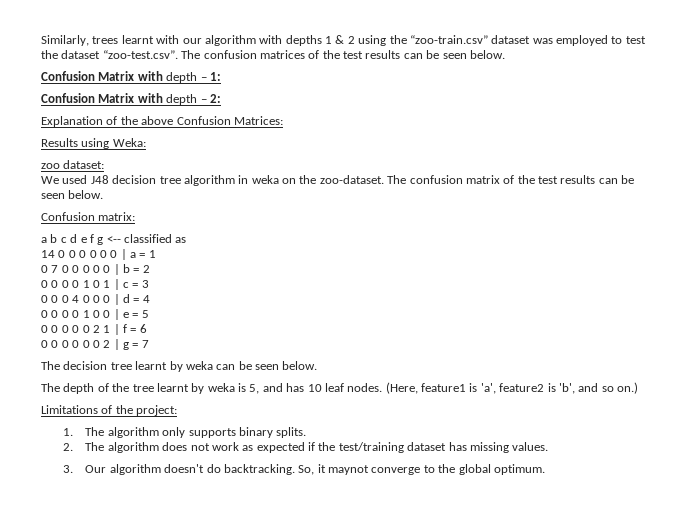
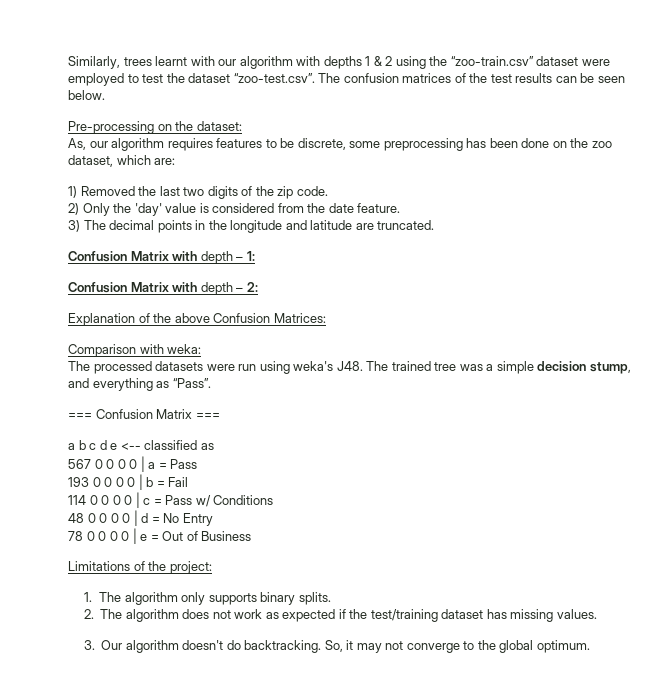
[532,38,553,44] was -> [581,59,610,66] were
(505, 54) none -> [68,121,242,134] [68,138,612,151] [68,155,176,167] [68,186,328,199] [68,203,401,216] [68,220,435,233] // Pre-processing on the dataset: // As, our algorithm requires features to be discrete, some preprocessing has been done on the zoo dataset, which are: // 1) Removed the last two digits of the zip code. // 2) Only the 'day' value is considered from the date feature. // 3) The decimal points in the longitude and latitude are truncated.
[41,138,146,149] [41,160,105,169] [41,175,635,186] [41,190,104,199] [41,212,136,221] Results using Weka: // zoo dataset: // We used J48 decision tree algorithm in weka on the zoo-dataset. The confusion matrix of the test results can be seen below. // Confusion matrix: -> [68,344,202,357] [68,361,631,374] [68,378,211,391] [68,409,220,419] Comparison with weka: // The processed datasets were run using weka's J48. The trained tree was a simple decision stump, and everything as “Pass”. // === Confusion Matrix ===
[89,234,104,245] f g -> (118, 446) none
[41,250,76,258] 14 0 0 -> [68,459,91,469] 567
[148,250,156,258] [41,265,69,273] 1 // 0 7 0 -> [170,459,198,469] [68,477,89,487] Pass // 193
[142,265,150,273] [41,279,149,290] [41,295,80,303] 2 // 0 0 0 0 1 0 1 | c = 3 // 0 0 0 4 -> [168,477,189,487] [68,492,274,508] [68,513,96,523] Fail // 114 0 0 0 0 | c = Pass w/ Conditions // 48 0
[142,295,150,303] [41,309,149,320] [41,324,147,335] [41,339,149,350] [41,361,318,372] [41,382,638,394] 4 // 0 0 0 0 1 0 0 | e = 5 // 0 0 0 0 0 2 1 | f = 6 // 0 0 0 0 0 0 2 | g = 7 // The decision tree learnt by weka can be seen below. // The depth of the tree learnt by weka is 5, and has 10 leaf nodes. (Here, feature1 is 'a', feature2 is 'b', and so on.) -> [163,513,213,526] [68,528,252,544] No Entry // 78 0 0 0 0 | e = Out of Business
[328,465,370,475] maynot -> [356,641,404,653] may not

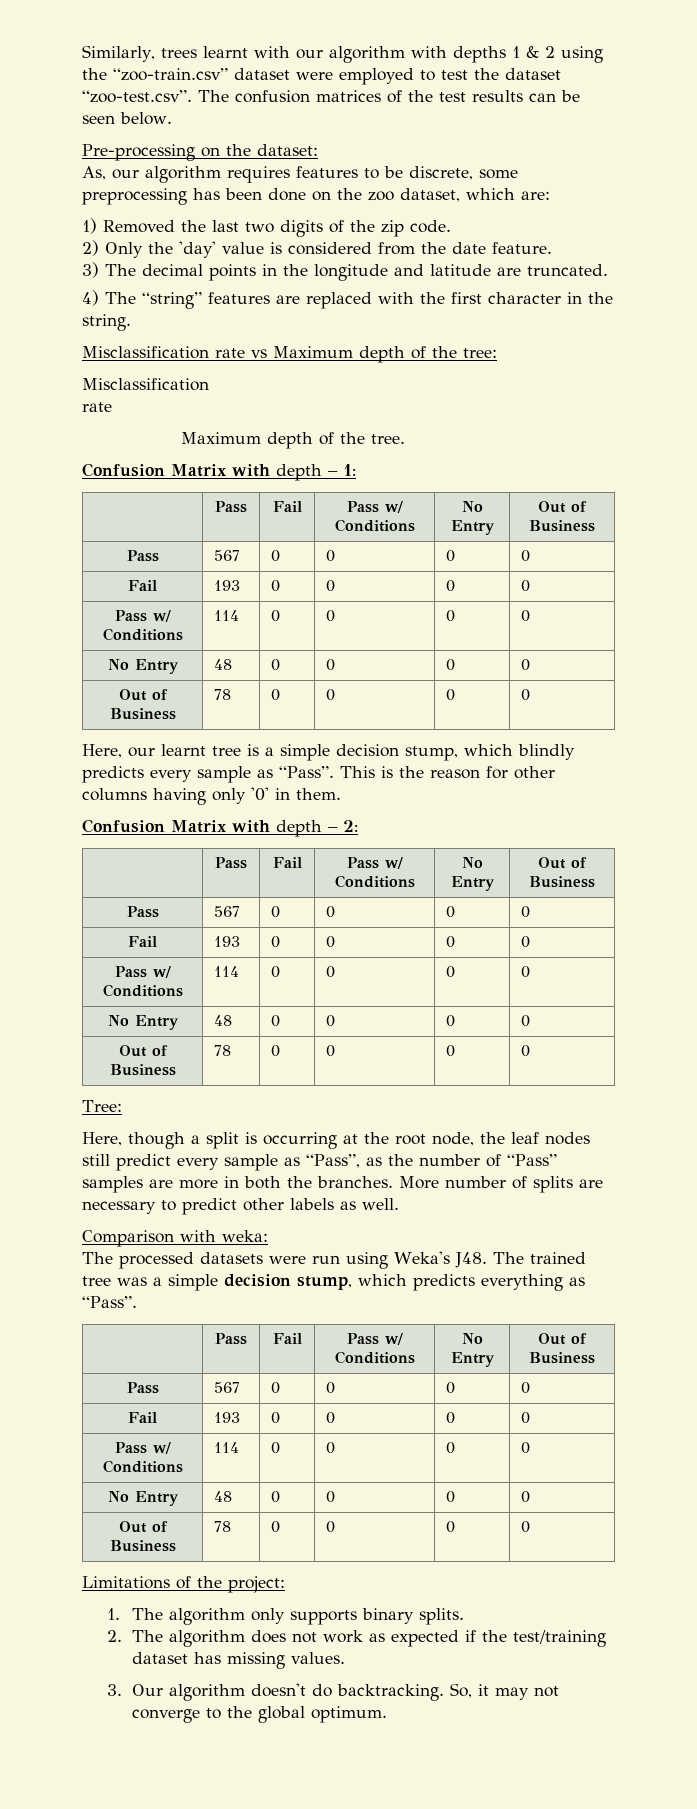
(435, 225) none -> [82,290,613,309] [82,314,131,331] [82,346,497,363] [82,378,209,391] [82,402,112,412] [181,432,406,449] // 4) The “string” features are replaced with the first character in the string. // Misclassification rate vs Maximum depth of the tree: // Misclassification // rate // Maximum depth of the tree.
(255, 256) none -> [215,501,247,513] [272,501,302,512] [347,501,403,513] [334,519,415,532] [461,501,483,512] [450,520,495,535] [538,501,587,513] [529,520,595,532] [126,550,159,562] [214,550,241,561] [271,550,281,562] [326,550,336,562] [446,550,456,562] [521,550,531,562] [128,580,157,591] [214,580,241,591] [271,580,281,592] [326,580,336,592] [446,580,456,592] [521,580,531,592] [115,610,171,622] [102,628,183,641] [214,610,240,621] [271,610,281,622] [326,610,336,622] [446,610,456,622] [521,610,531,622] [107,659,179,674] [214,659,233,670] [271,659,281,671] [326,659,336,671] [446,659,456,671] [521,659,531,671] [118,689,168,701] [109,708,176,720] [214,689,232,700] [271,689,281,701] [326,689,336,701] [446,689,456,701] [521,689,531,701] [82,744,575,761] [82,766,555,783] [82,787,341,805] // | Pass | Fail | Pass w/ Conditions | No Entry | Out of Business // Pass | 567 | 0 | 0 | 0 | 0 // Fail | 193 | 0 | 0 | 0 | 0 // Pass w/ Conditions | 114 | 0 | 0 | 0 | 0 // No Entry | 48 | 0 | 0 | 0 | 0 // Out of Business | 78 | 0 | 0 | 0 | 0 // Here, our learnt tree is a simple decision stump, which blindly predicts every sample as “Pass”. This is the reason for other columns having only '0' in them.
[68,313,326,326] // Explanation of the above Confusion Matrices: -> [215,857,247,869] [272,857,302,868] [347,857,403,869] [334,875,415,888] [461,857,483,868] [450,876,495,891] [538,857,587,869] [529,876,595,888] [126,906,159,918] [214,906,241,917] [271,906,281,918] [326,906,336,918] [446,906,456,918] [521,906,531,918] [128,936,157,947] [214,936,241,947] [271,936,281,948] [326,936,336,948] [446,936,456,948] [521,936,531,948] [115,966,171,978] [102,984,183,997] [214,966,240,977] [271,966,281,978] [326,966,336,978] [446,966,456,978] [521,966,531,978] [107,1015,179,1030] [214,1015,233,1026] [271,1015,281,1027] [326,1015,336,1027] [446,1015,456,1027] [521,1015,531,1027] [118,1045,168,1057] [109,1064,176,1076] [214,1045,232,1056] [271,1045,281,1057] [326,1045,336,1057] [446,1045,456,1057] [521,1045,531,1057] [82,1100,122,1112] [82,1132,590,1149] [82,1154,557,1171] [82,1176,603,1193] [82,1198,399,1215] // | Pass | Fail | Pass w/ Conditions | No Entry | Out of Business // Pass | 567 | 0 | 0 | 0 | 0 // Fail | 193 | 0 | 0 | 0 | 0 // Pass w/ Conditions | 114 | 0 | 0 | 0 | 0 // No Entry | 48 | 0 | 0 | 0 | 0 // Out of Business | 78 | 0 | 0 | 0 | 0 // Tree: // Here, though a split is occurring at the root node, the leaf nodes still predict every sample as “Pass”, as the number of “Pass” samples are more in both the branches. More number of splits are necessary to predict other labels as well.
[293,361,334,371] weka's -> [394,1251,450,1264] Weka's
[68,378,89,388] and -> [358,1274,475,1291] which predicts
[68,409,220,419] [68,440,214,450] [68,456,198,472] [68,474,189,490] [68,492,274,508] [68,510,213,526] [68,528,252,544] // === Confusion Matrix === // a b c d e <-- classified as // 567 0 0 0 0 | a = Pass // 193 0 0 0 0 | b = Fail // 114 0 0 0 0 | c = Pass w/ Conditions // 48 0 0 0 0 | d = No Entry // 78 0 0 0 0 | e = Out of Business -> [215,1333,247,1345] [272,1333,302,1344] [347,1333,403,1345] [334,1351,415,1364] [461,1333,483,1344] [450,1352,495,1367] [538,1333,587,1345] [529,1352,595,1364] [126,1382,159,1394] [214,1382,241,1393] [271,1382,281,1394] [326,1382,336,1394] [446,1382,456,1394] [521,1382,531,1394] [128,1412,157,1423] [214,1412,241,1423] [271,1412,281,1424] [326,1412,336,1424] [446,1412,456,1424] [521,1412,531,1424] [115,1442,171,1454] [102,1460,183,1473] [214,1442,240,1453] [271,1442,281,1454] [326,1442,336,1454] [446,1442,456,1454] [521,1442,531,1454] [107,1491,179,1506] [214,1491,233,1502] [271,1491,281,1503] [326,1491,336,1503] [446,1491,456,1503] [521,1491,531,1503] [118,1521,168,1533] [109,1540,176,1552] [214,1521,232,1532] [271,1521,281,1533] [326,1521,336,1533] [446,1521,456,1533] [521,1521,531,1533] // | Pass | Fail | Pass w/ Conditions | No Entry | Out of Business // Pass | 567 | 0 | 0 | 0 | 0 // Fail | 193 | 0 | 0 | 0 | 0 // Pass w/ Conditions | 114 | 0 | 0 | 0 | 0 // No Entry | 48 | 0 | 0 | 0 | 0 // Out of Business | 78 | 0 | 0 | 0 | 0

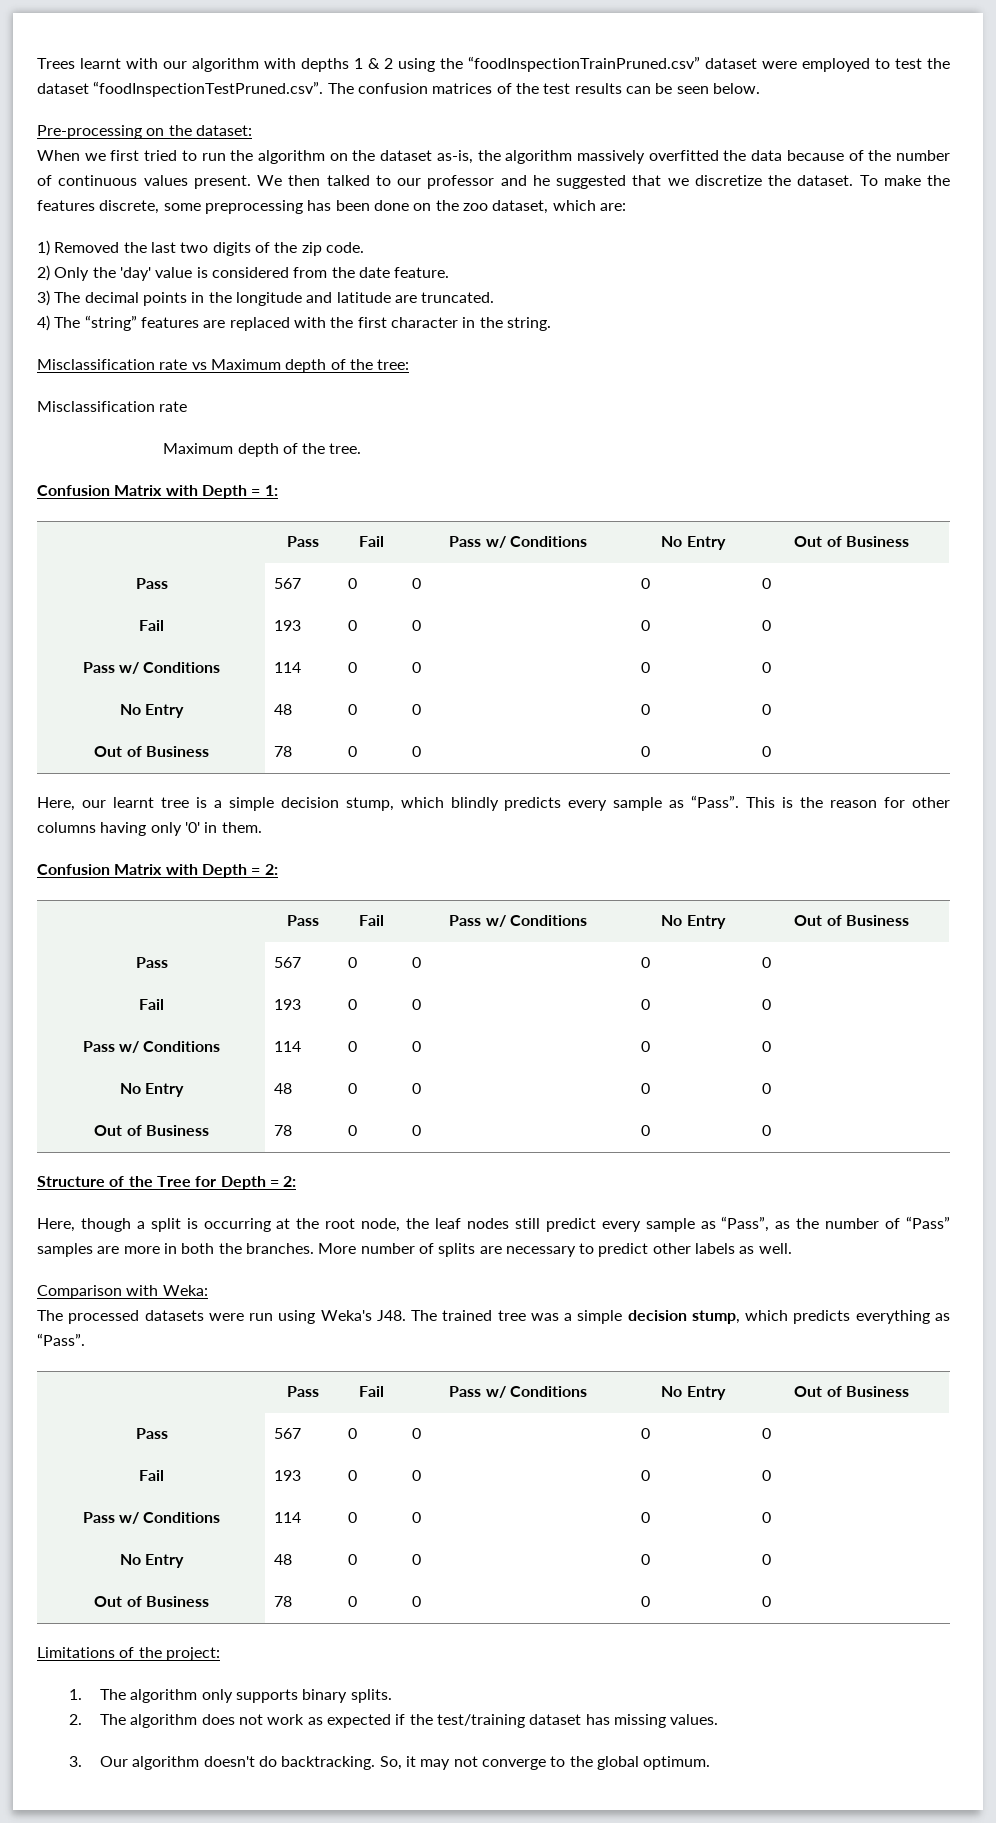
[82,45,197,62] Similarly, trees -> [37,58,75,69] Trees
[113,68,228,81] “zoo-train.csv” -> [468,56,700,72] “foodInspectionTrainPruned.csv”
[82,90,192,103] “zoo-test.csv”. -> [93,81,324,97] “foodInspectionTestPruned.csv”.
[82,166,403,183] As, our algorithm requires features to be -> [37,150,950,164] [37,175,950,189] [37,200,95,211] When we first tried to run the algorithm on the dataset as-is, the algorithm massively overfitted the data because of the number of continuous values present. We then talked to our professor and he suggested that we discretize the dataset. To make the features
(209, 384) // -> (155, 406) none
[276,464,338,481] depth – -> [201,485,261,499] Depth =
[276,820,338,837] depth – -> [201,864,261,878] Depth =
[82,1100,122,1112] Tree: -> [37,1176,297,1190] Structure of the Tree for Depth = 2:
[222,1230,268,1242] weka: -> [162,1285,208,1296] Weka:

